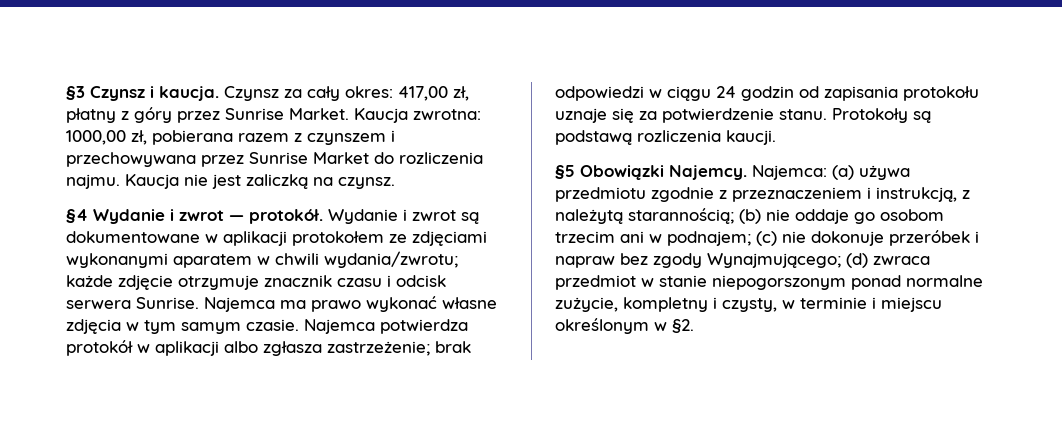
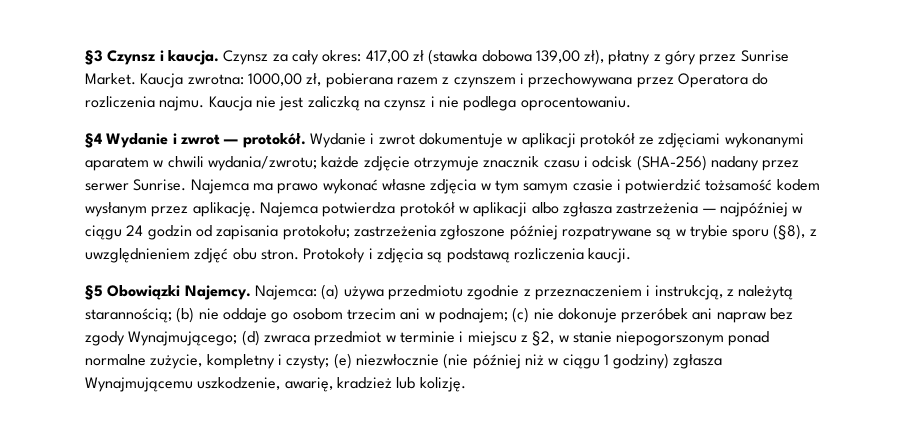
[453,86,469,101] zł, -> [412,49,605,65] zł (stawka dobowa 139,00 zł),
[249,152,369,164] Sunrise Market -> [677,73,748,88] Operatora
[338,177,395,189] czynsz. -> [384,96,631,111] czynsz i nie podlega oprocentowaniu.
[461,212,479,224] [66,231,384,246] są dokumentowane w aplikacji protokołem -> [418,133,635,148] dokumentuje w aplikacji protokół
[66,300,131,309] serwera -> [636,155,800,171] [85,183,129,191] (SHA-256) nadany przez serwer
[246,319,299,331] czasie. -> [572,179,820,194] [85,202,256,217] czasie i potwierdzić tożsamość kodem wysłanym przez aplikację.
[327,341,471,356] [555,86,644,101] zastrzeżenie; brak odpowiedzi -> [616,202,788,217] zastrzeżenia — najpóźniej
[903,86,979,101] [555,108,908,123] protokołu uznaje się za potwierdzenie stanu. Protokoły -> [282,224,817,240] [85,248,423,263] protokołu; zastrzeżenia zgłoszone później rozpatrywane są w trybie sporu (§8), z uwzględnieniem zdjęć obu stron. Protokoły i zdjęcia
[975,231,979,243] i -> [692,308,713,320] ani
(654, 282) none -> [399,331,569,346] terminie i miejscu z §2, w
[722,297,942,312] [555,318,694,334] czysty, w terminie i miejscu określonym w §2. -> [286,353,723,369] [85,377,466,392] czysty; (e) niezwłocznie (nie później niż w ciągu 1 godziny) zgłasza Wynajmującemu uszkodzenie, awarię, kradzież lub kolizję.

